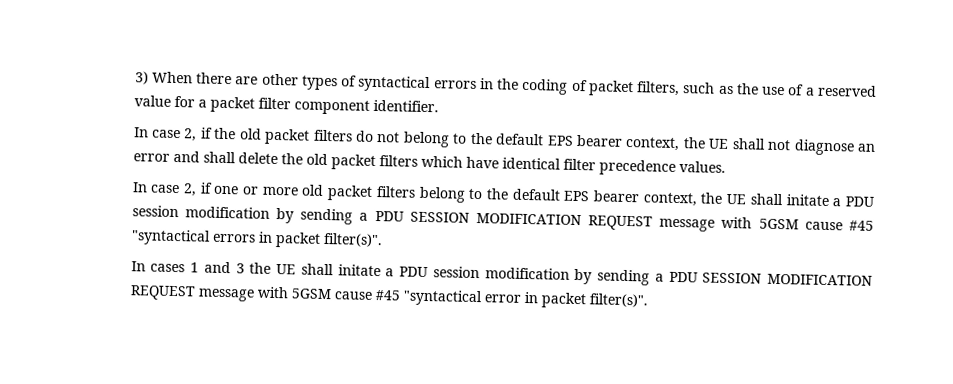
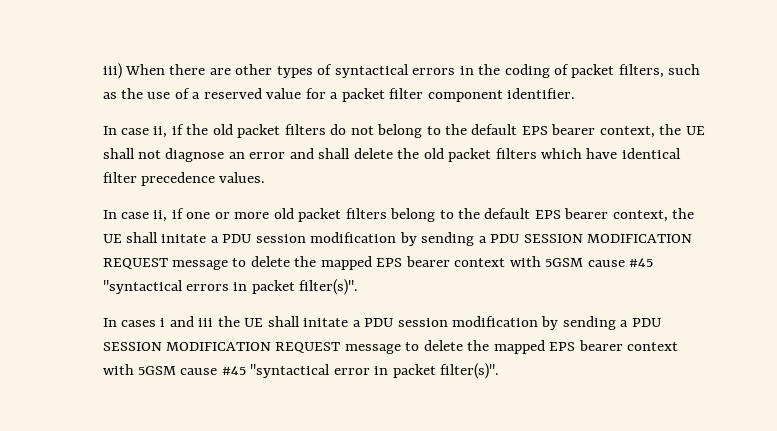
[134,71,149,85] 3) -> [102,63,122,79] iii)
[183,128,198,142] 2, -> [153,126,168,138] ii,
[182,183,197,197] 2, -> [153,210,168,222] ii,
(716, 225) none -> [232,256,506,270] to delete the mapped EPS bearer context
[190,261,245,274] 1 and 3 -> [160,316,214,327] i and iii
(255, 295) none -> [405,340,679,354] to delete the mapped EPS bearer context

